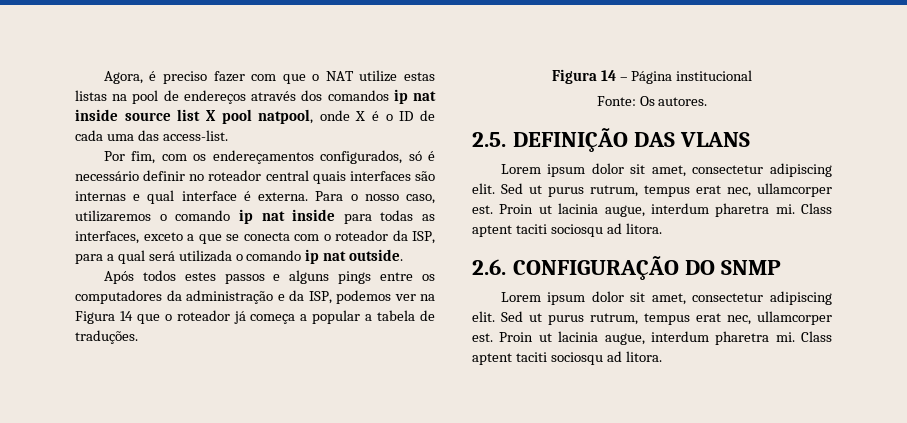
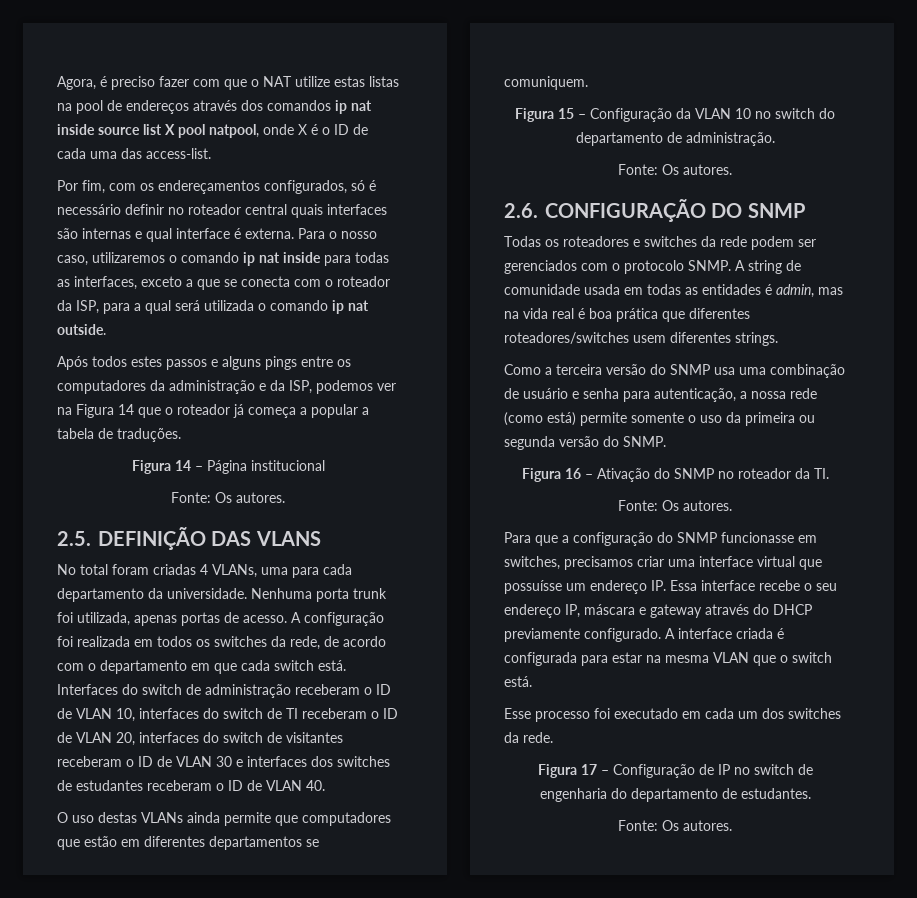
[500,163,832,177] [472,183,832,197] [472,203,832,217] [472,223,662,237] [472,256,782,280] [500,291,832,305] [472,311,832,325] [472,331,832,345] [472,351,662,365] Lorem ipsum dolor sit amet, consectetur adipiscing elit. Sed ut purus rutrum, tempus erat nec, ullamcorper est. Proin ut lacinia augue, interdum pharetra mi. Class aptent taciti sociosqu ad litora. // 2.6. CONFIGURAÇÃO DO SNMP // Lorem ipsum dolor sit amet, consectetur adipiscing elit. Sed ut purus rutrum, tempus erat nec, ullamcorper est. Proin ut lacinia augue, interdum pharetra mi. Class aptent taciti sociosqu ad litora. -> [57,564,352,578] [57,588,387,602] [57,612,384,626] [57,636,386,650] [57,660,346,674] [57,684,391,698] [57,708,398,722] [57,732,343,746] [57,756,390,767] [57,780,325,791] [57,812,391,826] [57,836,319,850] [504,76,588,90] [515,108,835,122] [575,132,775,146] [618,164,732,175] [504,199,805,222] [504,236,816,250] [504,260,801,274] [504,284,843,298] [504,308,750,322] [504,332,778,346] [504,364,845,378] [504,388,817,402] [504,412,815,426] [504,436,666,450] [521,468,829,482] [618,500,732,511] [504,532,817,546] [504,556,822,570] [504,580,837,594] [504,604,812,618] [504,628,784,642] [504,652,832,666] [504,676,532,687] [504,708,841,722] [504,732,553,743] [537,764,813,778] [539,788,811,802] [618,820,732,831] No total foram criadas 4 VLANs, uma para cada departamento da universidade. Nenhuma porta trunk foi utilizada, apenas portas de acesso. A configuração foi realizada em todos os switches da rede, de acordo com o departamento em que cada switch está. Interfaces do switch de administração receberam o ID de VLAN 10, interfaces do switch de TI receberam o ID de VLAN 20, interfaces do switch de visitantes receberam o ID de VLAN 30 e interfaces dos switches de estudantes receberam o ID de VLAN 40. // O uso destas VLANs ainda permite que computadores que estão em diferentes departamentos se comuniquem. // Figura 15 – Configuração da VLAN 10 no switch do departamento de administração. // Fonte: Os autores. // 2.6. CONFIGURAÇÃO DO SNMP // Todas os roteadores e switches da rede podem ser gerenciados com o protocolo SNMP. A string de comunidade usada em todas as entidades é admin, mas na vida real é boa prática que diferentes roteadores/switches usem diferentes strings. // Como a terceira versão do SNMP usa uma combinação de usuário e senha para autenticação, a nossa rede (como está) permite somente o uso da primeira ou segunda versão do SNMP. // Figura 16 – Ativação do SNMP no roteador da TI. // Fonte: Os autores. // Para que a configuração do SNMP funcionasse em switches, precisamos criar uma interface virtual que possuísse um endereço IP. Essa interface recebe o seu endereço IP, máscara e gateway através do DHCP previamente configurado. A interface criada é configurada para estar na mesma VLAN que o switch está. // Esse processo foi executado em cada um dos switches da rede. // Figura 17 – Configuração de IP no switch de engenharia do departamento de estudantes. // Fonte: Os autores.

